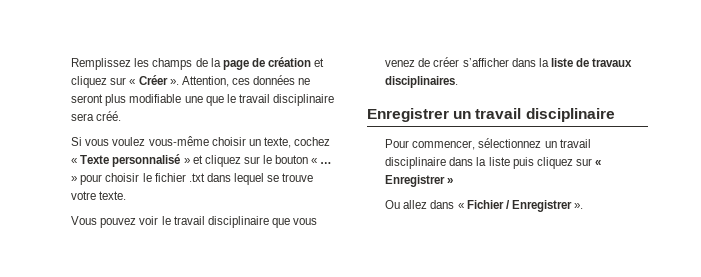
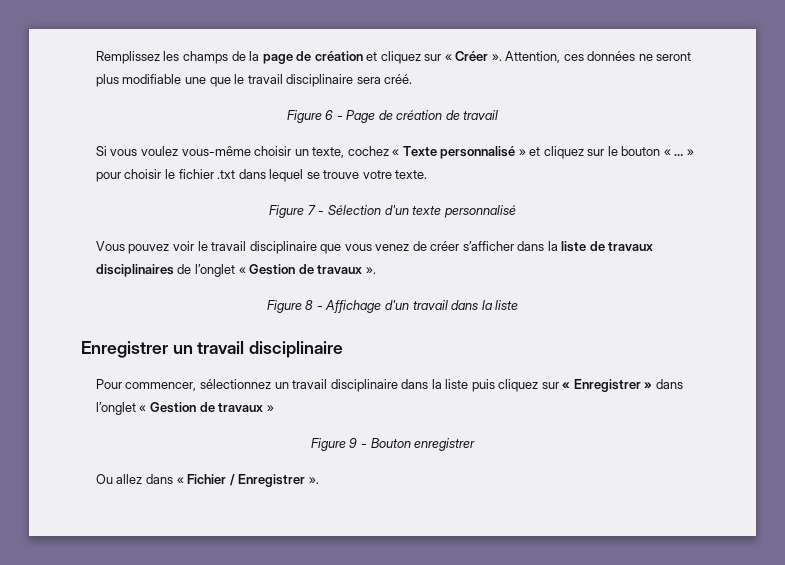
(122, 116) none -> [286,110,499,123] // Figure 6 - Page de création de travail
(127, 195) none -> [269,205,516,218] // Figure 7 - Sélection d'un texte personnalisé
[385,76,459,88] disciplinaires. -> [95,264,376,277] [266,300,519,313] disciplinaires de l’onglet « Gestion de travaux ». // Figure 8 - Affichage d'un travail dans la liste
(454, 181) none -> [655,379,683,389] [95,402,274,415] [310,438,476,451] dans l’onglet « Gestion de travaux » // Figure 9 - Bouton enregistrer

